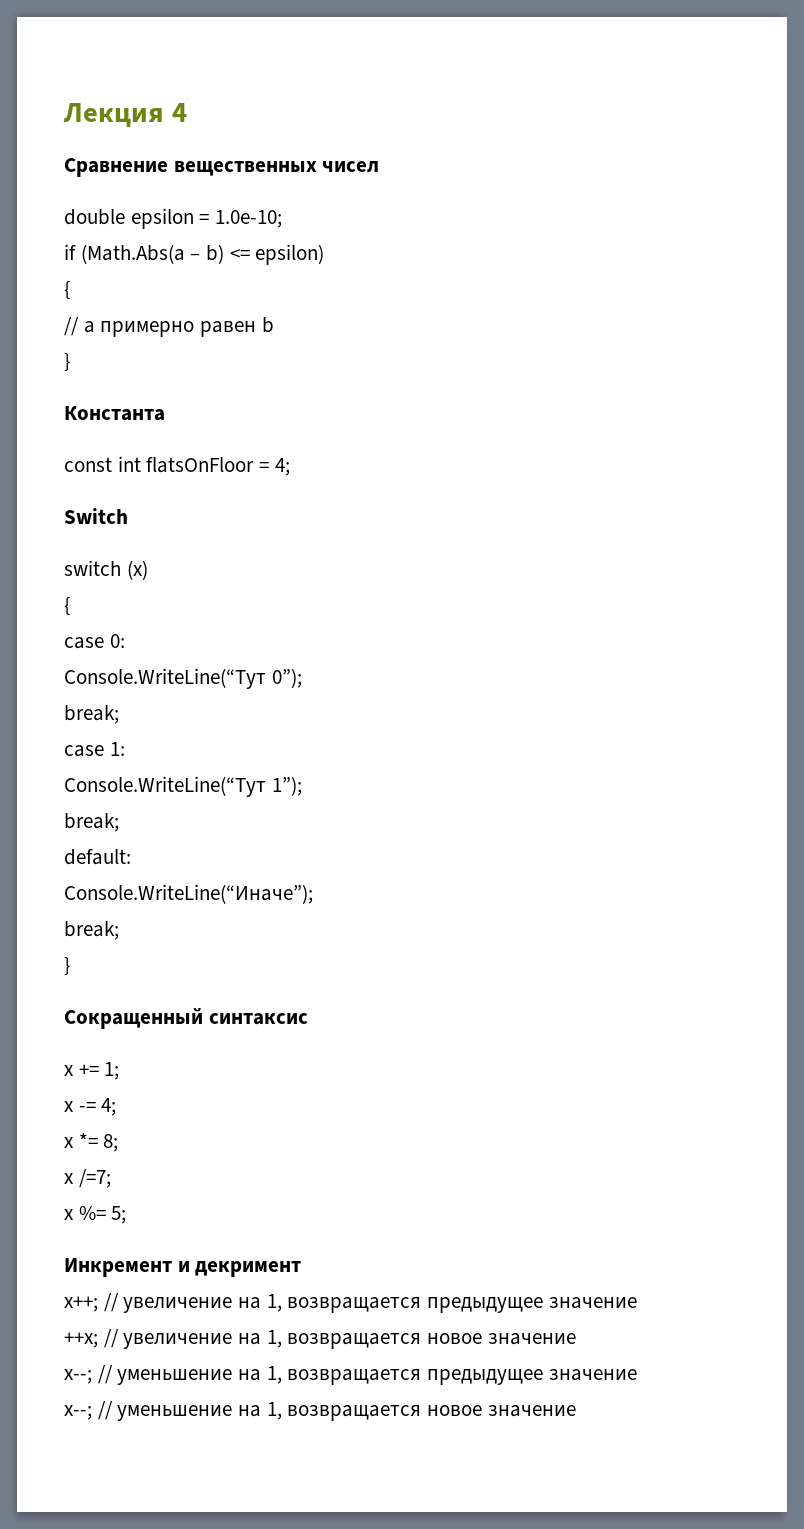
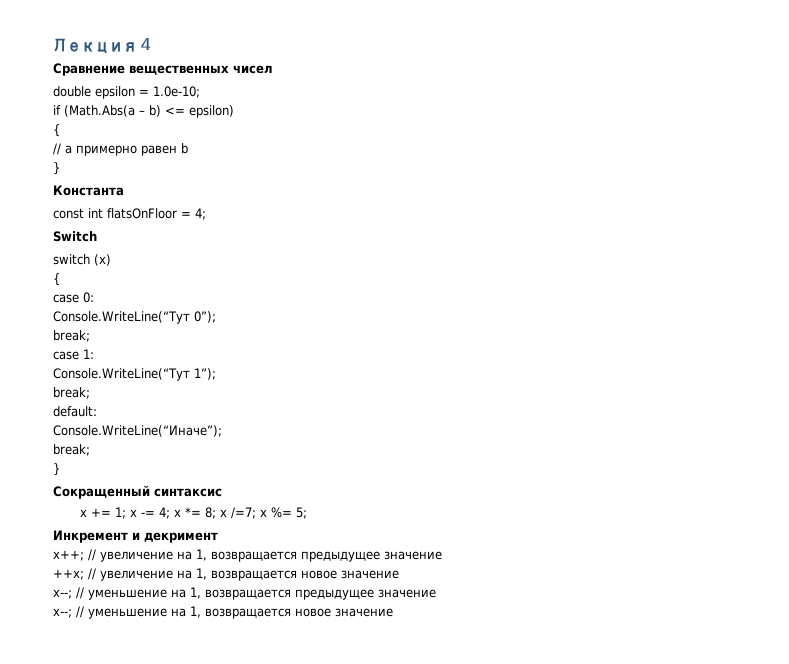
(120, 1071) // -> (127, 513) none
(117, 1107) // -> (171, 513) none
(119, 1143) // -> (217, 513) none
(111, 1178) // -> (257, 513) none

